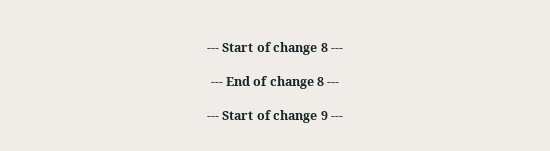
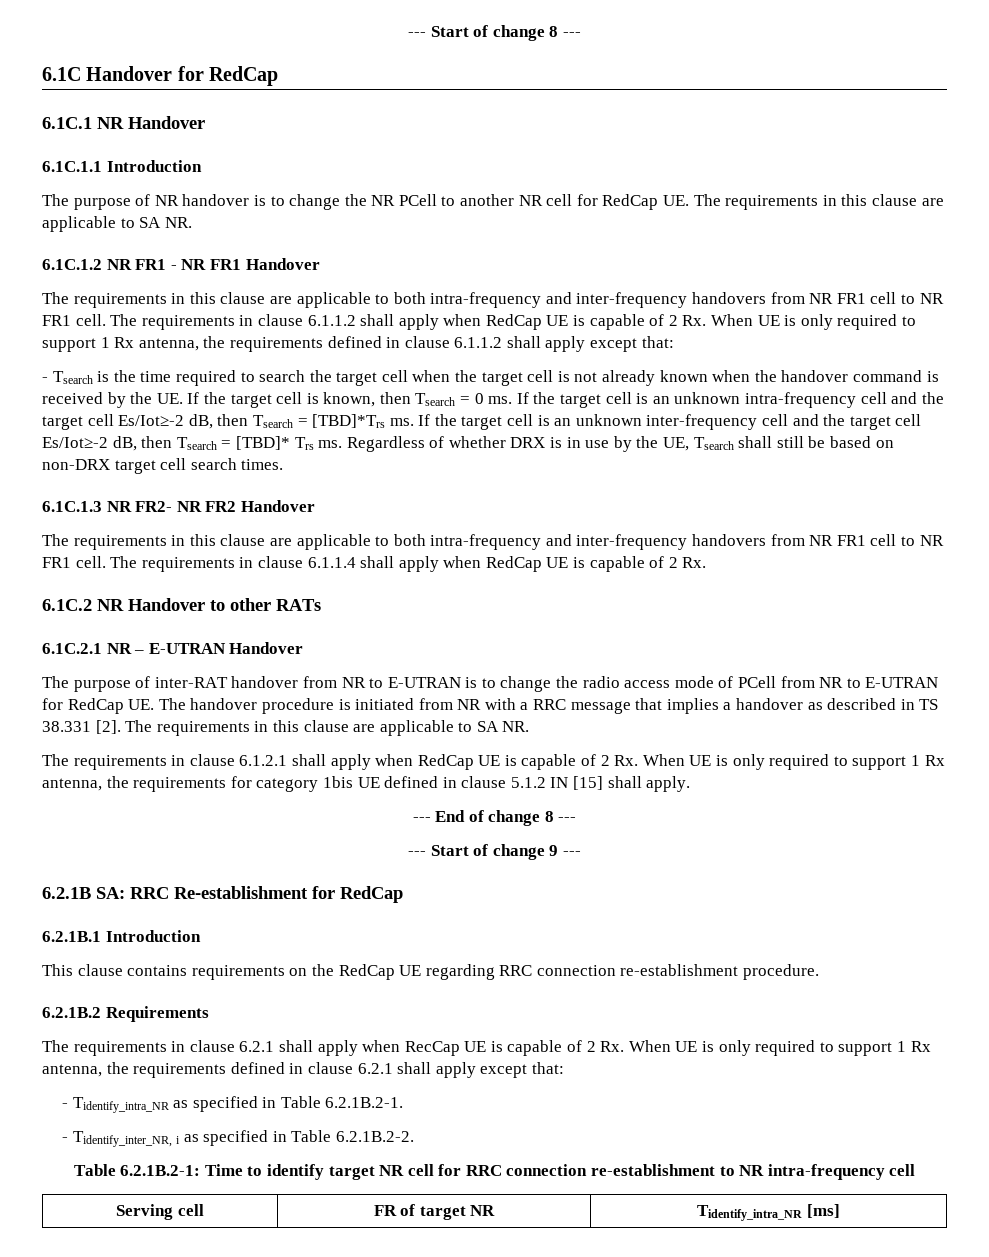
(343, 50) none -> [42,66,279,86] [42,116,205,129] [42,160,202,172] [42,194,944,210] [42,216,192,232] [42,258,320,270] [42,292,944,308] [42,314,916,330] [42,336,674,352] [42,370,939,386] [42,392,944,408] [42,414,922,430] [42,436,894,452] [42,458,284,474] [42,500,315,512] [42,534,944,550] [42,556,707,572] [42,598,321,611] [42,642,304,654] [42,676,939,692] [42,698,939,714] [42,720,530,736] [42,754,945,770] [42,776,691,792] // 6.1C Handover for RedCap // 6.1C.1 NR Handover // 6.1C.1.1 Introduction // The purpose of NR handover is to change the NR PCell to another NR cell for RedCap UE. The requirements in this clause are applicable to SA NR. // 6.1C.1.2 NR FR1 - NR FR1 Handover // The requirements in this clause are applicable to both intra-frequency and inter-frequency handovers from NR FR1 cell to NR FR1 cell. The requirements in clause 6.1.1.2 shall apply when RedCap UE is capable of 2 Rx. When UE is only required to support 1 Rx antenna, the requirements defined in clause 6.1.1.2 shall apply except that: // - Tsearch is the time required to search the target cell when the target cell is not already known when the handover command is received by the UE. If the target cell is known, then Tsearch = 0 ms. If the target cell is an unknown intra-frequency cell and the target cell Es/Iot≥-2 dB, then Tsearch = [TBD]*Trs ms. If the target cell is an unknown inter-frequency cell and the target cell Es/Iot≥-2 dB, then Tsearch = [TBD]* Trs ms. Regardless of whether DRX is in use by the UE, Tsearch shall still be based on non-DRX target cell search times. // 6.1C.1.3 NR FR2- NR FR2 Handover // The requirements in this clause are applicable to both intra-frequency and inter-frequency handovers from NR FR1 cell to NR FR1 cell. The requirements in clause 6.1.1.4 shall apply when RedCap UE is capable of 2 Rx. // 6.1C.2 NR Handover to other RATs // 6.1C.2.1 NR – E-UTRAN Handover // The purpose of inter-RAT handover from NR to E-UTRAN is to change the radio access mode of PCell from NR to E-UTRAN for RedCap UE. The handover procedure is initiated from NR with a RRC message that implies a handover as described in TS 38.331 [2]. The requirements in this clause are applicable to SA NR. // The requirements in clause 6.1.2.1 shall apply when RedCap UE is capable of 2 Rx. When UE is only required to support 1 Rx antenna, the requirements for category 1bis UE defined in clause 5.1.2 IN [15] shall apply.
(343, 118) none -> [42,886,403,903] [42,930,201,942] [42,964,820,980] [42,1006,209,1022] [42,1040,931,1056] [42,1062,564,1078] [61,1096,404,1113] [61,1130,415,1147] [73,1164,916,1180] [116,1204,204,1220] [373,1204,496,1220] [697,1204,840,1221] // 6.2.1B SA: RRC Re-establishment for RedCap // 6.2.1B.1 Introduction // This clause contains requirements on the RedCap UE regarding RRC connection re-establishment procedure. // 6.2.1B.2 Requirements // The requirements in clause 6.2.1 shall apply when RecCap UE is capable of 2 Rx. When UE is only required to support 1 Rx antenna, the requirements defined in clause 6.2.1 shall apply except that: // - Tidentify_intra_NR as specified in Table 6.2.1B.2-1. // - Tidentify_inter_NR, i as specified in Table 6.2.1B.2-2. // Table 6.2.1B.2-1: Time to identify target NR cell for RRC connection re-establishment to NR intra-frequency cell // Serving cell | FR of target NR | Tidentify_intra_NR [ms]

